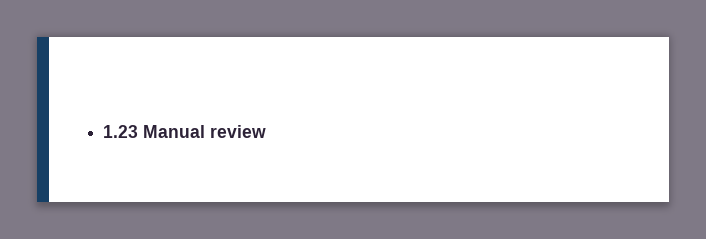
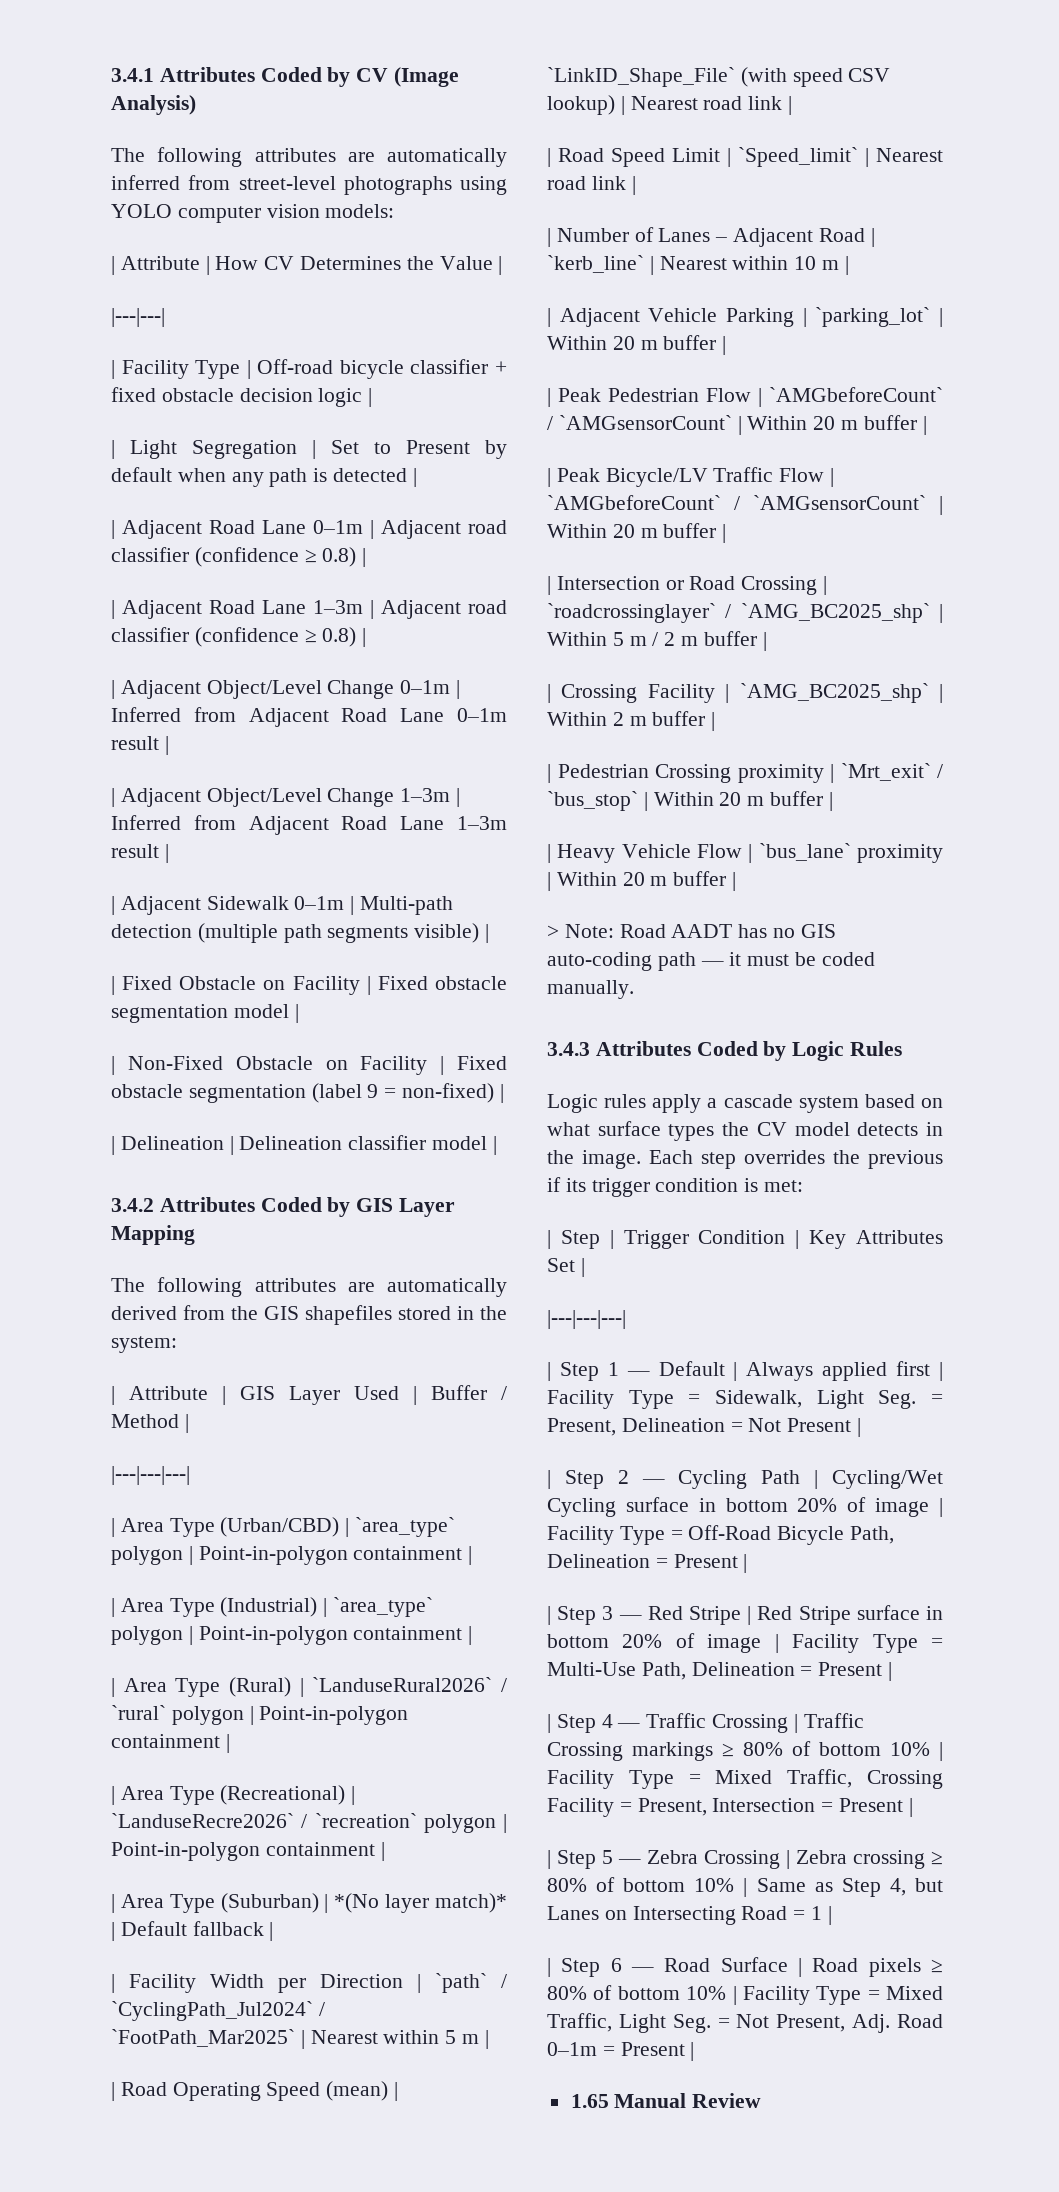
[103,125,267,138] 1.23 Manual review -> [111,67,460,87] [111,95,196,115] [111,147,507,167] [111,175,507,195] [111,204,395,223] [111,256,503,275] [111,308,165,327] [111,359,507,379] [111,387,373,407] [111,440,507,459] [111,467,417,487] [111,520,507,539] [111,547,367,567] [111,600,507,619] [111,627,367,647] [111,680,461,699] [111,707,508,727] [111,736,169,755] [111,788,461,807] [111,815,508,835] [111,844,169,863] [111,896,454,915] [111,923,490,943] [111,976,507,995] [111,1004,299,1023] [111,1056,507,1075] [111,1083,504,1103] [111,1135,497,1155] [111,1197,456,1217] [111,1225,195,1245] [111,1277,507,1297] [111,1305,507,1325] [111,1336,177,1353] [111,1385,507,1405] [111,1414,189,1433] [111,1466,190,1485] [111,1517,456,1537] [111,1546,473,1565] [111,1597,434,1617] [111,1626,473,1645] [111,1677,507,1697] [111,1705,409,1725] [111,1734,230,1753] [111,1785,356,1805] [111,1813,507,1833] [111,1842,385,1861] [111,1893,507,1913] [111,1921,274,1941] [111,1973,507,1993] [111,2001,325,2021] [111,2029,489,2049] [111,2081,399,2101] [547,67,891,87] [547,95,793,115] [547,147,943,167] [547,176,636,195] [547,227,875,247] [547,255,849,275] [547,307,943,327] [547,335,727,355] [547,387,943,407] [547,415,927,435] [547,467,835,487] [547,495,943,515] [547,523,727,543] [547,576,828,595] [547,603,943,623] [547,631,767,651] [547,683,943,703] [547,711,716,731] [547,763,943,783] [547,791,833,811] [547,843,943,863] [547,871,737,891] [547,924,836,938] [547,952,875,971] [547,980,634,999] [547,1041,903,1061] [547,1094,943,1113] [547,1121,943,1141] [547,1150,943,1169] [547,1177,804,1197] [547,1230,943,1249] [547,1258,585,1277] [547,1310,626,1329] [547,1361,943,1381] [547,1390,943,1409] [547,1418,862,1437] [547,1470,943,1489] [547,1497,943,1517] [547,1525,895,1545] [547,1554,748,1573] [547,1605,943,1625] [547,1633,943,1653] [547,1662,893,1681] [547,1713,864,1733] [547,1741,943,1761] [547,1769,943,1789] [547,1798,913,1817] [547,1850,943,1869] [547,1877,943,1897] [547,1906,832,1925] [547,1957,943,1977] [547,1985,943,2005] [547,2013,943,2033] [547,2042,695,2061] [570,2093,762,2108] 3.4.1 Attributes Coded by CV (Image Analysis) // The following attributes are automatically inferred from street-level photographs using YOLO computer vision models: // | Attribute | How CV Determines the Value | // |---|---| // | Facility Type | Off-road bicycle classifier + fixed obstacle decision logic | // | Light Segregation | Set to Present by default when any path is detected | // | Adjacent Road Lane 0–1m | Adjacent road classifier (confidence ≥ 0.8) | // | Adjacent Road Lane 1–3m | Adjacent road classifier (confidence ≥ 0.8) | // | Adjacent Object/Level Change 0–1m | Inferred from Adjacent Road Lane 0–1m result | // | Adjacent Object/Level Change 1–3m | Inferred from Adjacent Road Lane 1–3m result | // | Adjacent Sidewalk 0–1m | Multi-path detection (multiple path segments visible) | // | Fixed Obstacle on Facility | Fixed obstacle segmentation model | // | Non-Fixed Obstacle on Facility | Fixed obstacle segmentation (label 9 = non-fixed) | // | Delineation | Delineation classifier model | // 3.4.2 Attributes Coded by GIS Layer Mapping // The following attributes are automatically derived from the GIS shapefiles stored in the system: // | Attribute | GIS Layer Used | Buffer / Method | // |---|---|---| // | Area Type (Urban/CBD) | `area_type` polygon | Point-in-polygon containment | // | Area Type (Industrial) | `area_type` polygon | Point-in-polygon containment | // | Area Type (Rural) | `LanduseRural2026` / `rural` polygon | Point-in-polygon containment | // | Area Type (Recreational) | `LanduseRecre2026` / `recreation` polygon | Point-in-polygon containment | // | Area Type (Suburban) | *(No layer match)* | Default fallback | // | Facility Width per Direction | `path` / `CyclingPath_Jul2024` / `FootPath_Mar2025` | Nearest within 5 m | // | Road Operating Speed (mean) | `LinkID_Shape_File` (with speed CSV lookup) | Nearest road link | // | Road Speed Limit | `Speed_limit` | Nearest road link | // | Number of Lanes – Adjacent Road | `kerb_line` | Nearest within 10 m | // | Adjacent Vehicle Parking | `parking_lot` | Within 20 m buffer | // | Peak Pedestrian Flow | `AMGbeforeCount` / `AMGsensorCount` | Within 20 m buffer | // | Peak Bicycle/LV Traffic Flow | `AMGbeforeCount` / `AMGsensorCount` | Within 20 m buffer | // | Intersection or Road Crossing | `roadcrossinglayer` / `AMG_BC2025_shp` | Within 5 m / 2 m buffer | // | Crossing Facility | `AMG_BC2025_shp` | Within 2 m buffer | // | Pedestrian Crossing proximity | `Mrt_exit` / `bus_stop` | Within 20 m buffer | // | Heavy Vehicle Flow | `bus_lane` proximity | Within 20 m buffer | // > Note: Road AADT has no GIS auto-coding path — it must be coded manually. // 3.4.3 Attributes Coded by Logic Rules // Logic rules apply a cascade system based on what surface types the CV model detects in the image. Each step overrides the previous if its trigger condition is met: // | Step | Trigger Condition | Key Attributes Set | // |---|---|---| // | Step 1 — Default | Always applied first | Facility Type = Sidewalk, Light Seg. = Present, Delineation = Not Present | // | Step 2 — Cycling Path | Cycling/Wet Cycling surface in bottom 20% of image | Facility Type = Off-Road Bicycle Path, Delineation = Present | // | Step 3 — Red Stripe | Red Stripe surface in bottom 20% of image | Facility Type = Multi-Use Path, Delineation = Present | // | Step 4 — Traffic Crossing | Traffic Crossing markings ≥ 80% of bottom 10% | Facility Type = Mixed Traffic, Crossing Facility = Present, Intersection = Present | // | Step 5 — Zebra Crossing | Zebra crossing ≥ 80% of bottom 10% | Same as Step 4, but Lanes on Intersecting Road = 1 | // | Step 6 — Road Surface | Road pixels ≥ 80% of bottom 10% | Facility Type = Mixed Traffic, Light Seg. = Not Present, Adj. Road 0–1m = Present | // 1.65 Manual Review

